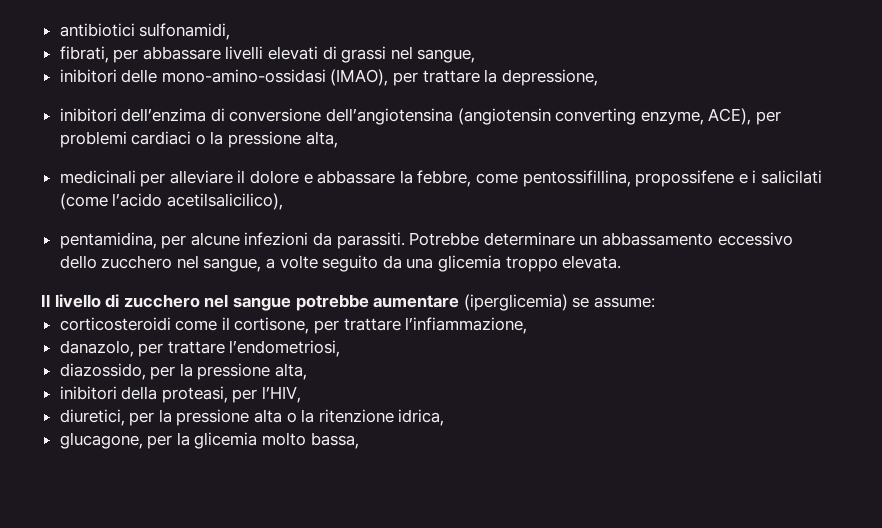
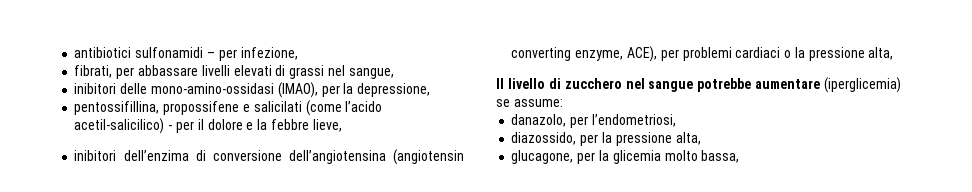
[139,23,231,40] sulfonamidi, -> [135,47,298,61] sulfonamidi – per infezione,
[422,70,480,83] trattare -> (340, 91) none
(598, 77) none -> [74,100,383,116] [74,118,342,134] // pentossifillina, propossifene e salicilati (come l’acido acetil-salicilico) - per il dolore e la febbre lieve,
[59,170,822,187] [59,193,283,210] [59,232,793,249] [59,255,622,272] // medicinali per alleviare il dolore e abbassare la febbre, come pentossifillina, propossifene e i salicilati (come l’acido acetilsalicilico), // pentamidina, per alcune infezioni da parassiti. Potrebbe determinare un abbassamento eccessivo dello zucchero nel sangue, a volte seguito da una glicemia troppo elevata. -> (894, 53) none
[59,317,528,334] // corticosteroidi come il cortisone, per trattare l’infiammazione, -> (563, 103) none
[167,341,225,354] trattare -> (589, 122) none
[59,386,302,403] [59,409,445,426] // inibitori della proteasi, per l’HIV, // diuretici, per la pressione alta o la ritenzione idrica, -> (701, 138) none

